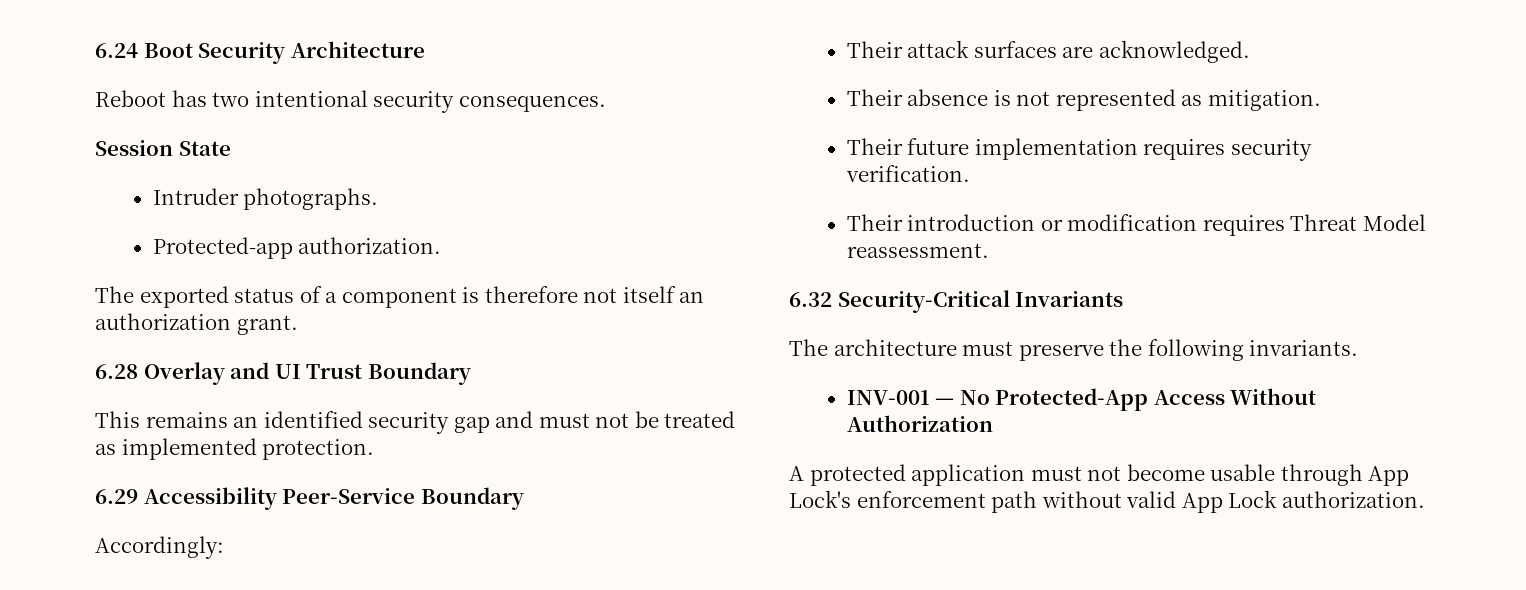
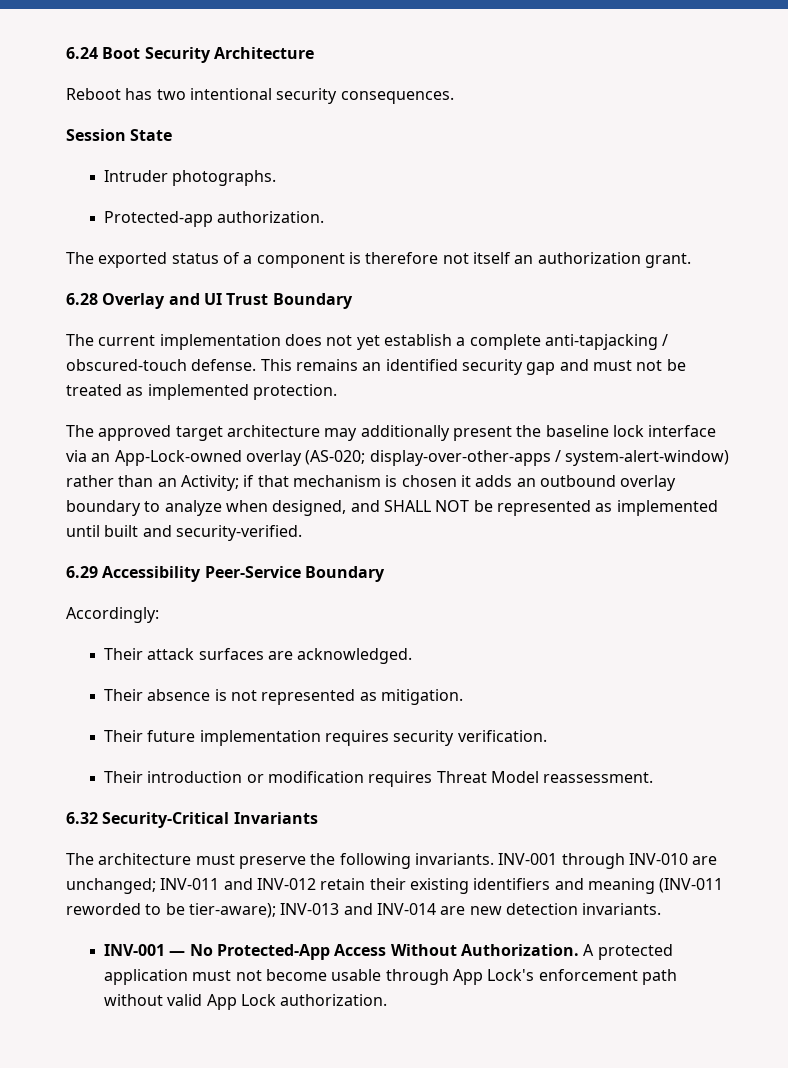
(471, 373) none -> [66,334,669,350] [66,359,257,371] The current implementation does not yet establish a complete anti-tapjacking / obscured-touch defense.
(375, 449) none -> [66,425,717,441] [66,450,730,466] [66,475,677,491] [66,500,718,516] [66,525,302,541] // The approved target architecture may additionally present the baseline lock interface via an App-Lock-owned overlay (AS-020; display-over-other-apps / system-alert-window) rather than an Activity; if that mechanism is chosen it adds an outbound overlay boundary to analyze when designed, and SHALL NOT be represented as implemented until built and security-verified.
(1359, 348) none -> [498,853,718,869] [66,878,724,894] [66,903,662,918] INV-001 through INV-010 are unchanged; INV-011 and INV-012 retain their existing identifiers and meaning (INV-011 reworded to be tier-aware); INV-013 and INV-014 are new detection invariants.
[846,415,993,432] Authorization // -> [461,944,580,956] Authorization.

